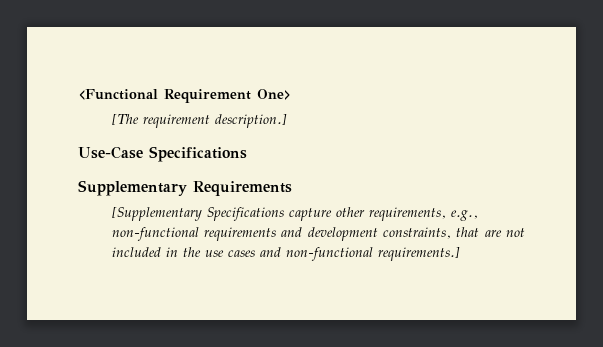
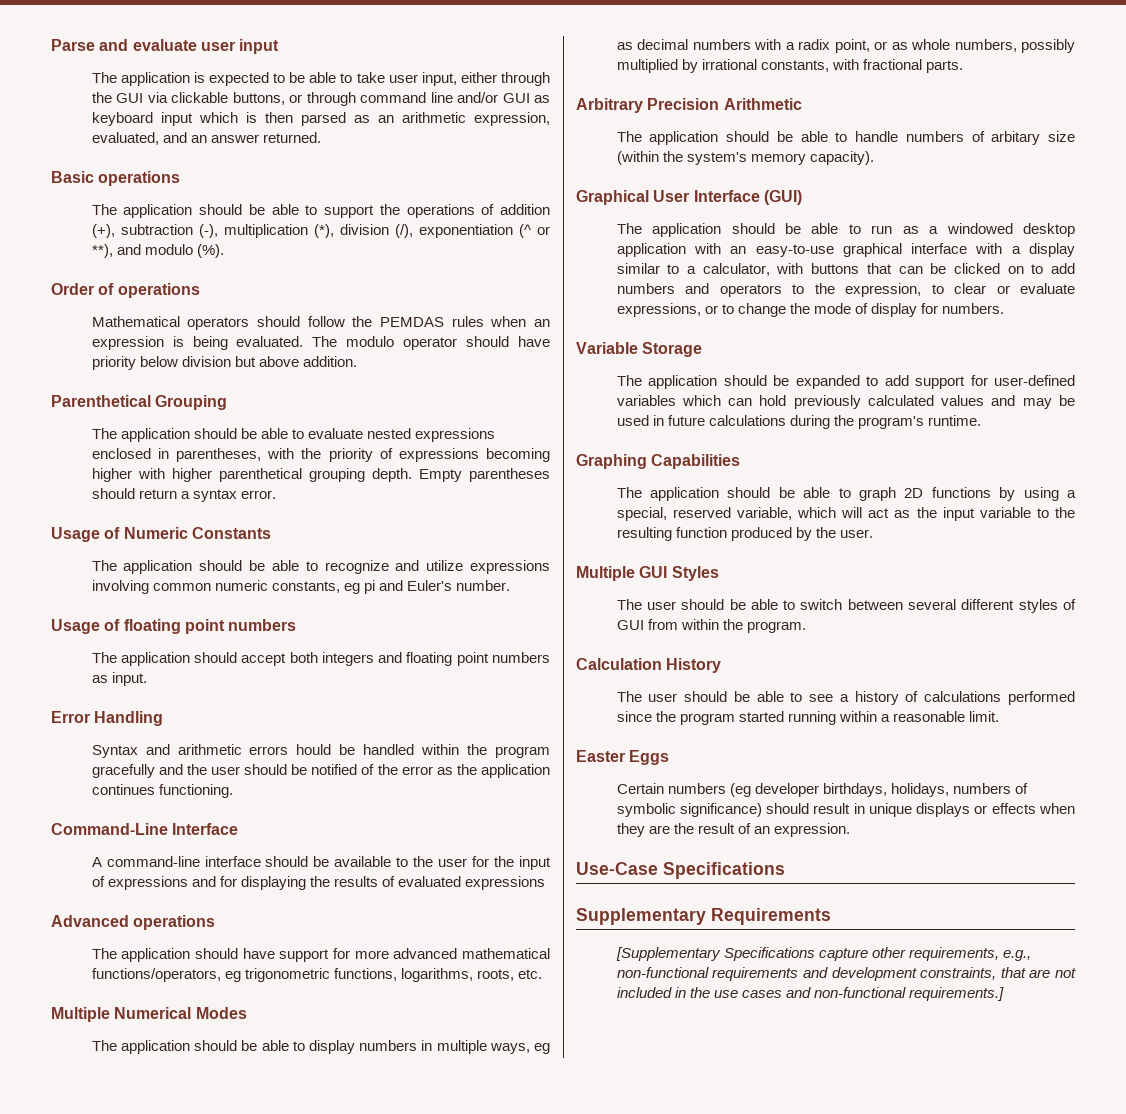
[78,89,291,103] [111,114,287,128] <Functional Requirement One> // [The requirement description.] -> [51,39,280,54] [91,72,550,86] [91,92,550,106] [91,112,551,126] [91,132,321,145] [51,171,181,186] [91,204,550,218] [91,224,551,238] [91,244,224,258] [51,283,200,298] [91,316,550,330] [91,336,550,350] [91,356,357,370] [51,395,228,410] [91,428,496,442] [91,448,550,462] [91,468,550,482] [91,488,276,502] [51,527,271,542] [91,560,550,574] [91,580,511,594] [51,619,297,634] [91,652,550,666] [91,672,147,686] [51,711,164,726] [91,744,550,758] [91,764,550,778] [91,784,233,798] [51,823,239,835] [91,856,551,870] [91,876,546,890] [51,915,216,930] [91,948,550,962] [91,968,542,982] [51,1007,247,1022] [91,1040,550,1054] [616,39,1075,53] [616,59,963,73] [576,98,802,113] [616,131,1075,145] [616,151,874,165] [576,190,802,205] [616,223,1075,237] [616,243,1075,257] [616,263,1076,276] [616,283,1075,297] [616,303,1005,317] [576,342,703,357] [616,375,1075,389] [616,395,1075,409] [616,415,982,429] [576,454,741,469] [616,487,1076,501] [616,507,1075,521] [616,527,873,541] [576,566,719,581] [616,599,1076,613] [616,619,806,633] [576,658,722,673] [616,691,1075,705] [616,711,1000,725] [576,750,670,765] [616,783,1029,797] [616,803,1075,817] [616,823,850,837] Parse and evaluate user input // The application is expected to be able to take user input, either through the GUI via clickable buttons, or through command line and/or GUI as keyboard input which is then parsed as an arithmetic expression, evaluated, and an answer returned. // Basic operations // The application should be able to support the operations of addition (+), subtraction (-), multiplication (*), division (/), exponentiation (^ or **), and modulo (%). // Order of operations // Mathematical operators should follow the PEMDAS rules when an expression is being evaluated. The modulo operator should have priority below division but above addition. // Parenthetical Grouping // The application should be able to evaluate nested expressions enclosed in parentheses, with the priority of expressions becoming higher with higher parenthetical grouping depth. Empty parentheses should return a syntax error. // Usage of Numeric Constants // The application should be able to recognize and utilize expressions involving common numeric constants, eg pi and Euler's number. // Usage of floating point numbers // The application should accept both integers and floating point numbers as input. // Error Handling // Syntax and arithmetic errors hould be handled within the program gracefully and the user should be notified of the error as the application continues functioning. // Command-Line Interface // A command-line interface should be available to the user for the input of expressions and for displaying the results of evaluated expressions // Advanced operations // The application should have support for more advanced mathematical functions/operators, eg trigonometric functions, logarithms, roots, etc. // Multiple Numerical Modes // The application should be able to display numbers in multiple ways, eg as decimal numbers with a radix point, or as whole numbers, possibly multiplied by irrational constants, with fractional parts. // Arbitrary Precision Arithmetic // The application should be able to handle numbers of arbitary size (within the system's memory capacity). // Graphical User Interface (GUI) // The application should be able to run as a windowed desktop application with an easy-to-use graphical interface with a display similar to a calculator, with buttons that can be clicked on to add numbers and operators to the expression, to clear or evaluate expressions, or to change the mode of display for numbers. // Variable Storage // The application should be expanded to add support for user-defined variables which can hold previously calculated values and may be used in future calculations during the program's runtime. // Graphing Capabilities // The application should be able to graph 2D functions by using a special, reserved variable, which will act as the input variable to the resulting function produced by the user. // Multiple GUI Styles // The user should be able to switch between several different styles of GUI from within the program. // Calculation History // The user should be able to see a history of calculations performed since the program started running within a reasonable limit. // Easter Eggs // Certain numbers (eg developer birthdays, holidays, numbers of symbolic significance) should result in unique displays or effects when they are the result of an expression.

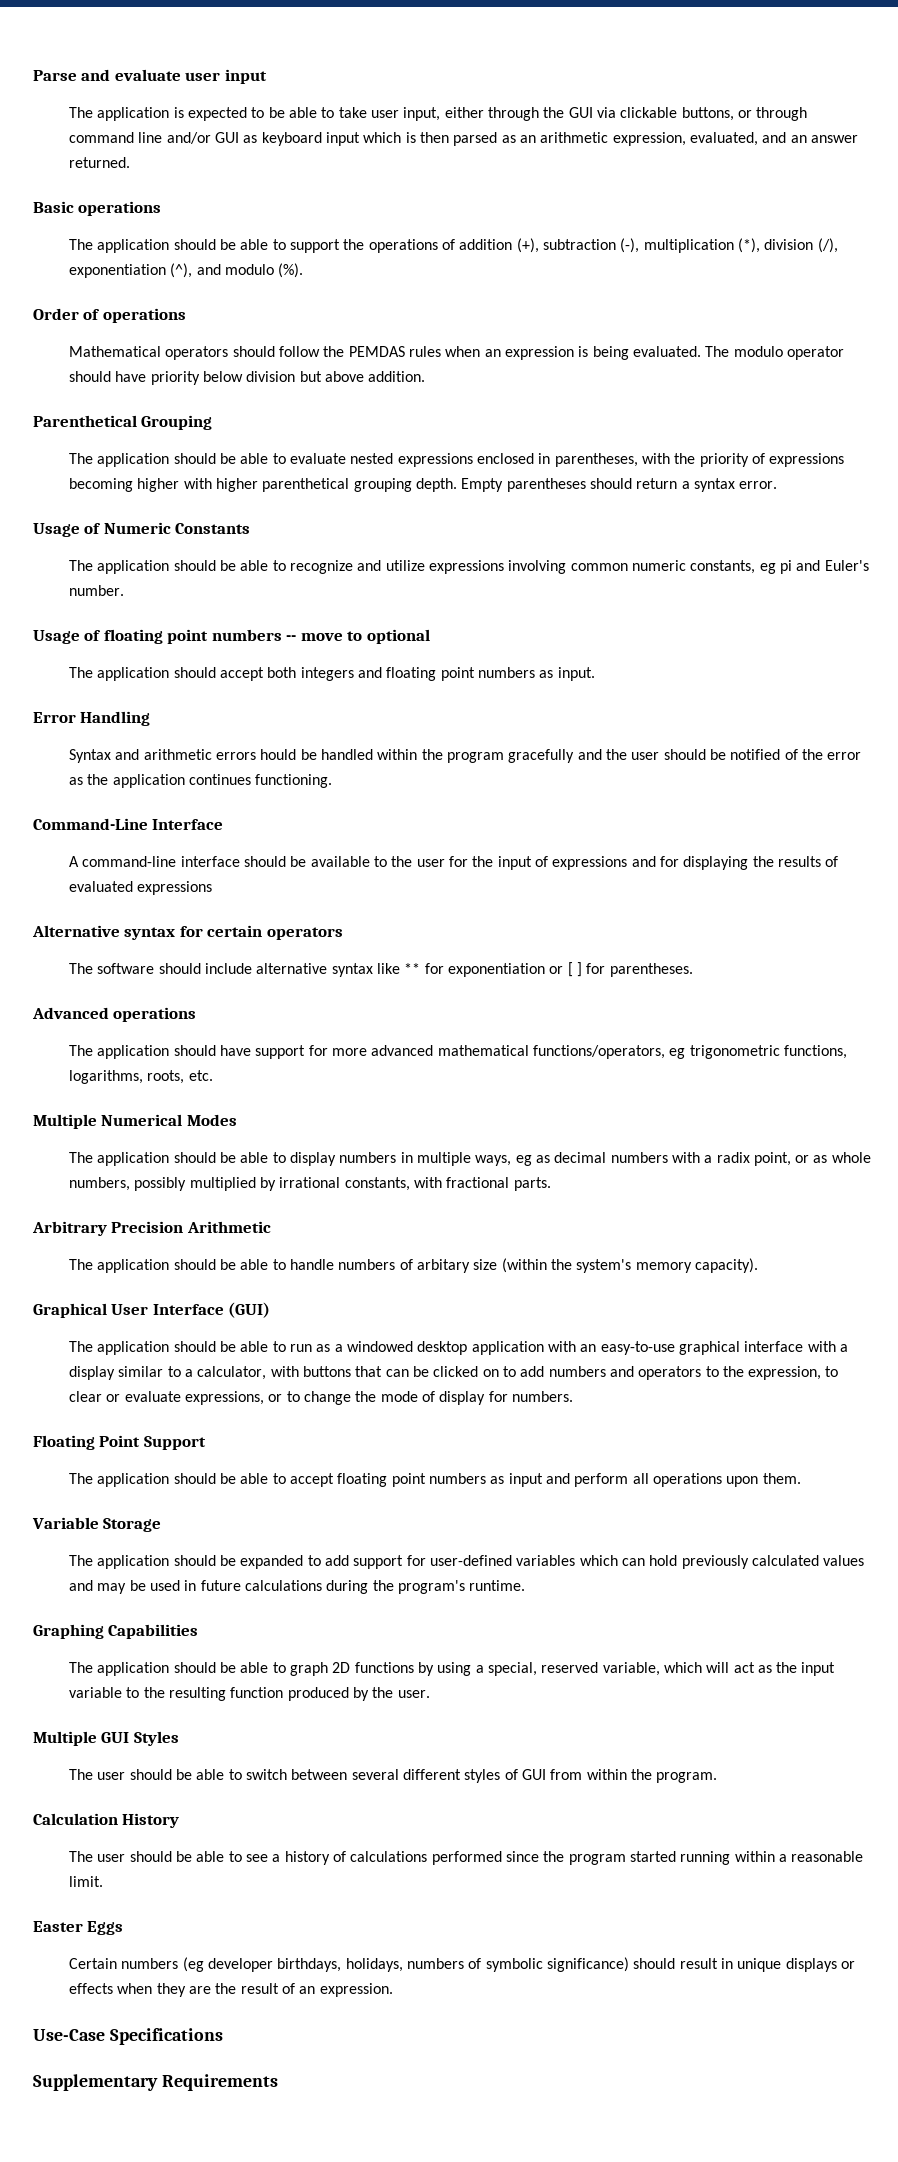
[518,224,551,238] [91,244,113,258] (^ or **), -> [170,263,193,278] (^),
(297, 625) none -> [286,629,430,644] -- move to optional
(546, 883) none -> [32,925,343,940] [69,962,693,977] // Alternative syntax for certain operators // The software should include alternative syntax like ** for exponentiation or [ ] for parentheses.
(1005, 308) none -> [33,1435,206,1450] [69,1473,801,1487] // Floating Point Support // The application should be able to accept floating point numbers as input and perform all operations upon them.
[615,947,1031,961] [616,967,1076,981] [616,987,1005,1001] // [Supplementary Specifications capture other requirements, e.g., non-functional requirements and development constraints, that are not included in the use cases and non-functional requirements.] -> (278, 2082) none

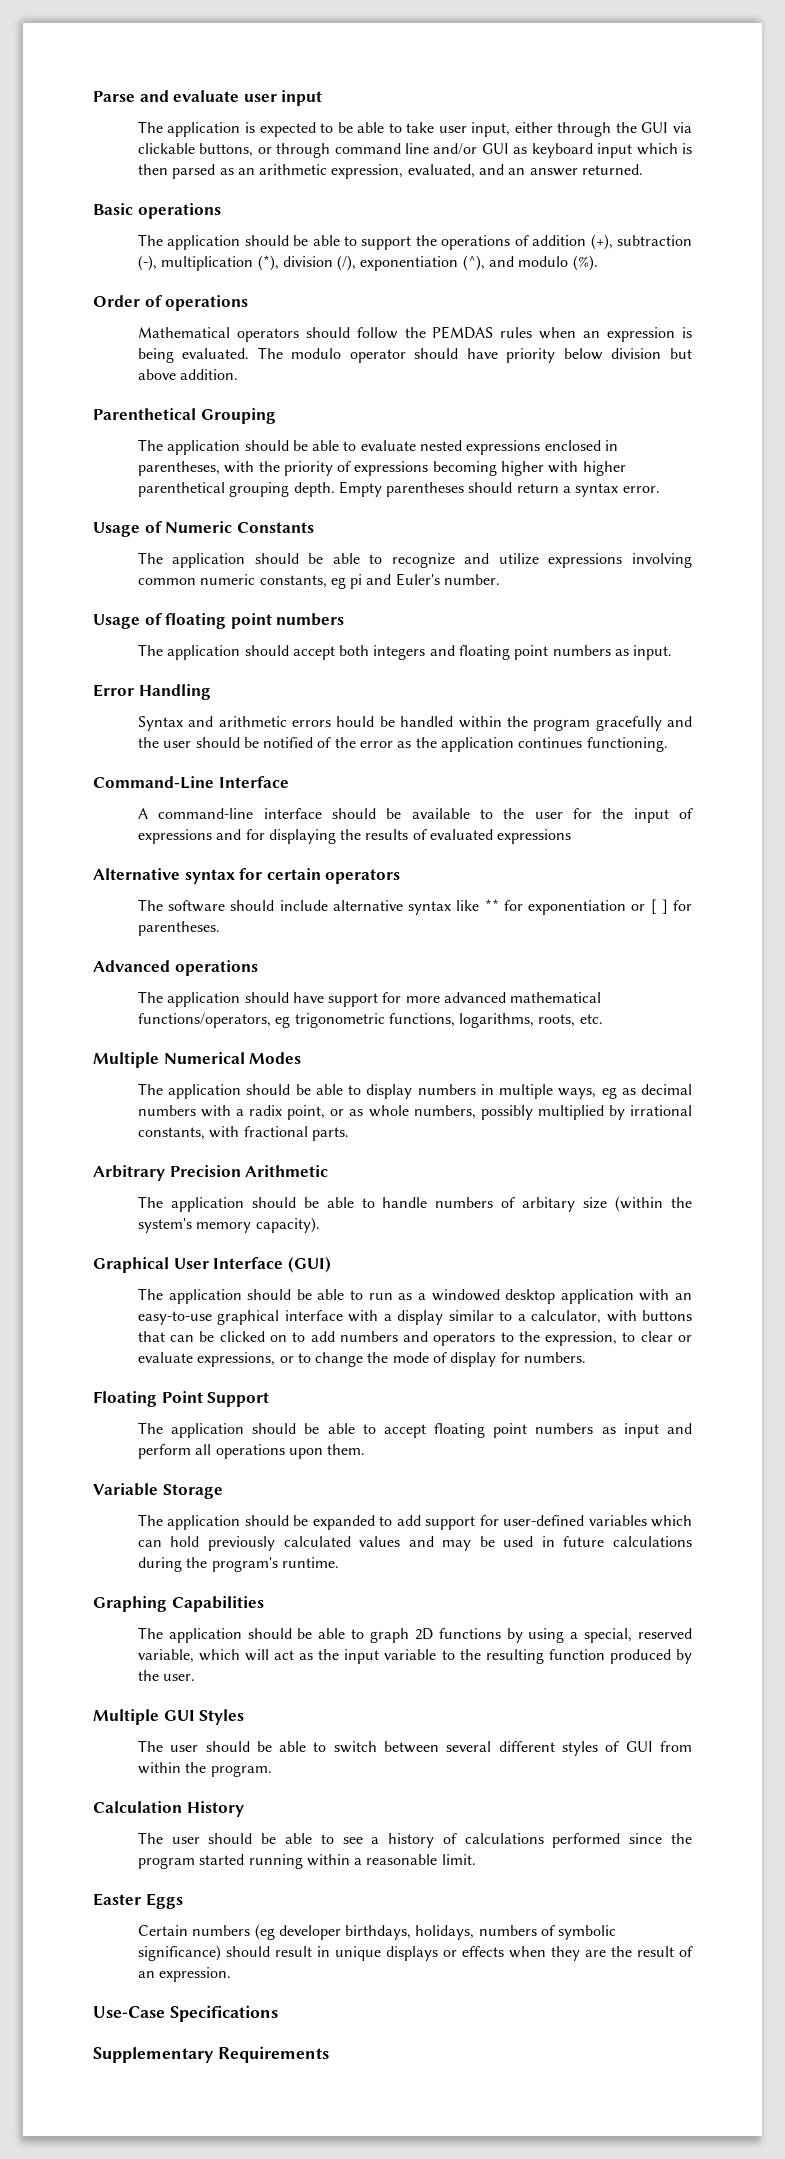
[286,629,430,644] -- move to optional -> (345, 619) none

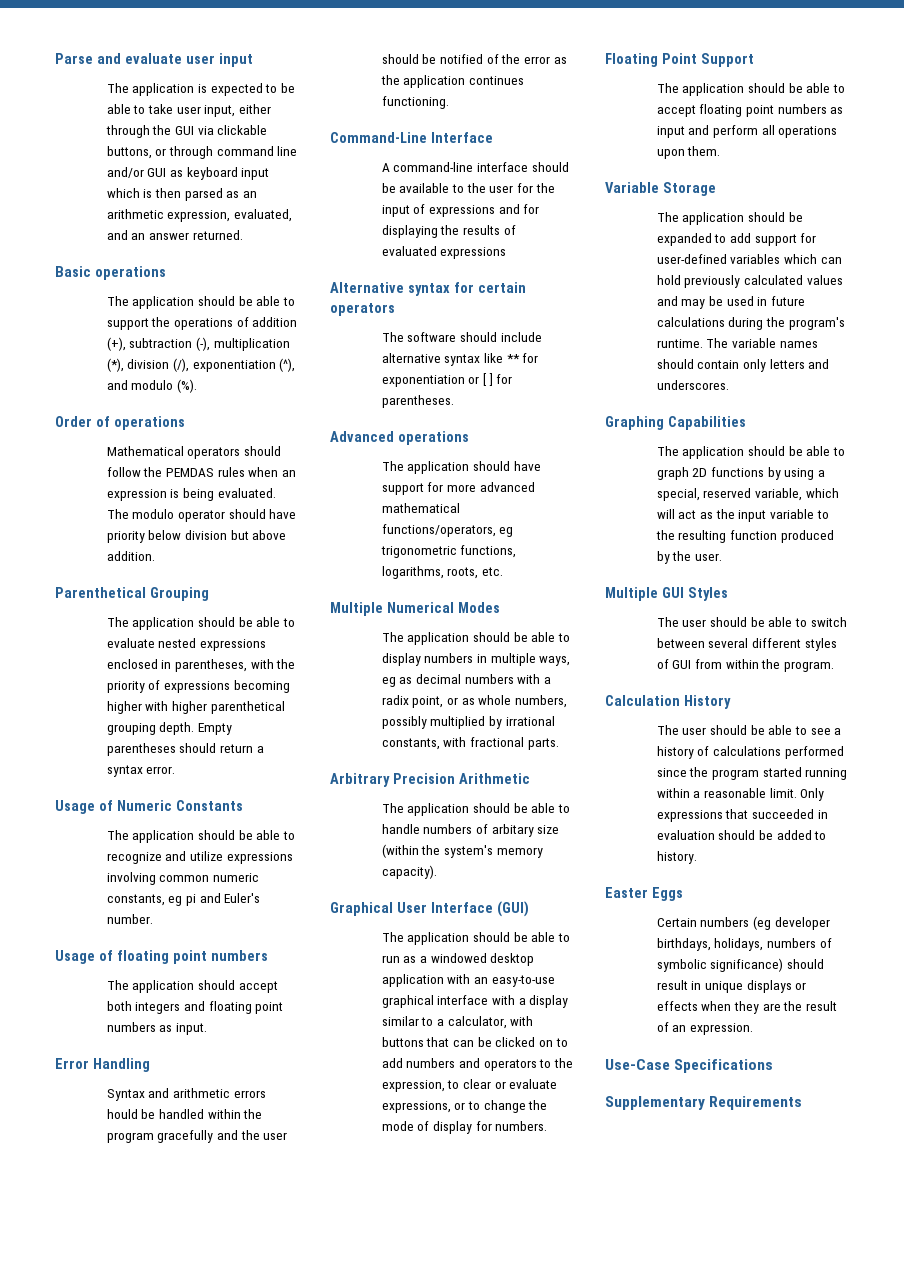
(339, 1562) none -> [706,338,818,348] [656,359,830,372] [656,380,729,390] The variable names should contain only letters and underscores.
(476, 1859) none -> [800,788,825,801] [656,809,828,822] [656,830,827,840] [656,851,697,864] Only expressions that succeeded in evaluation should be added to history.

